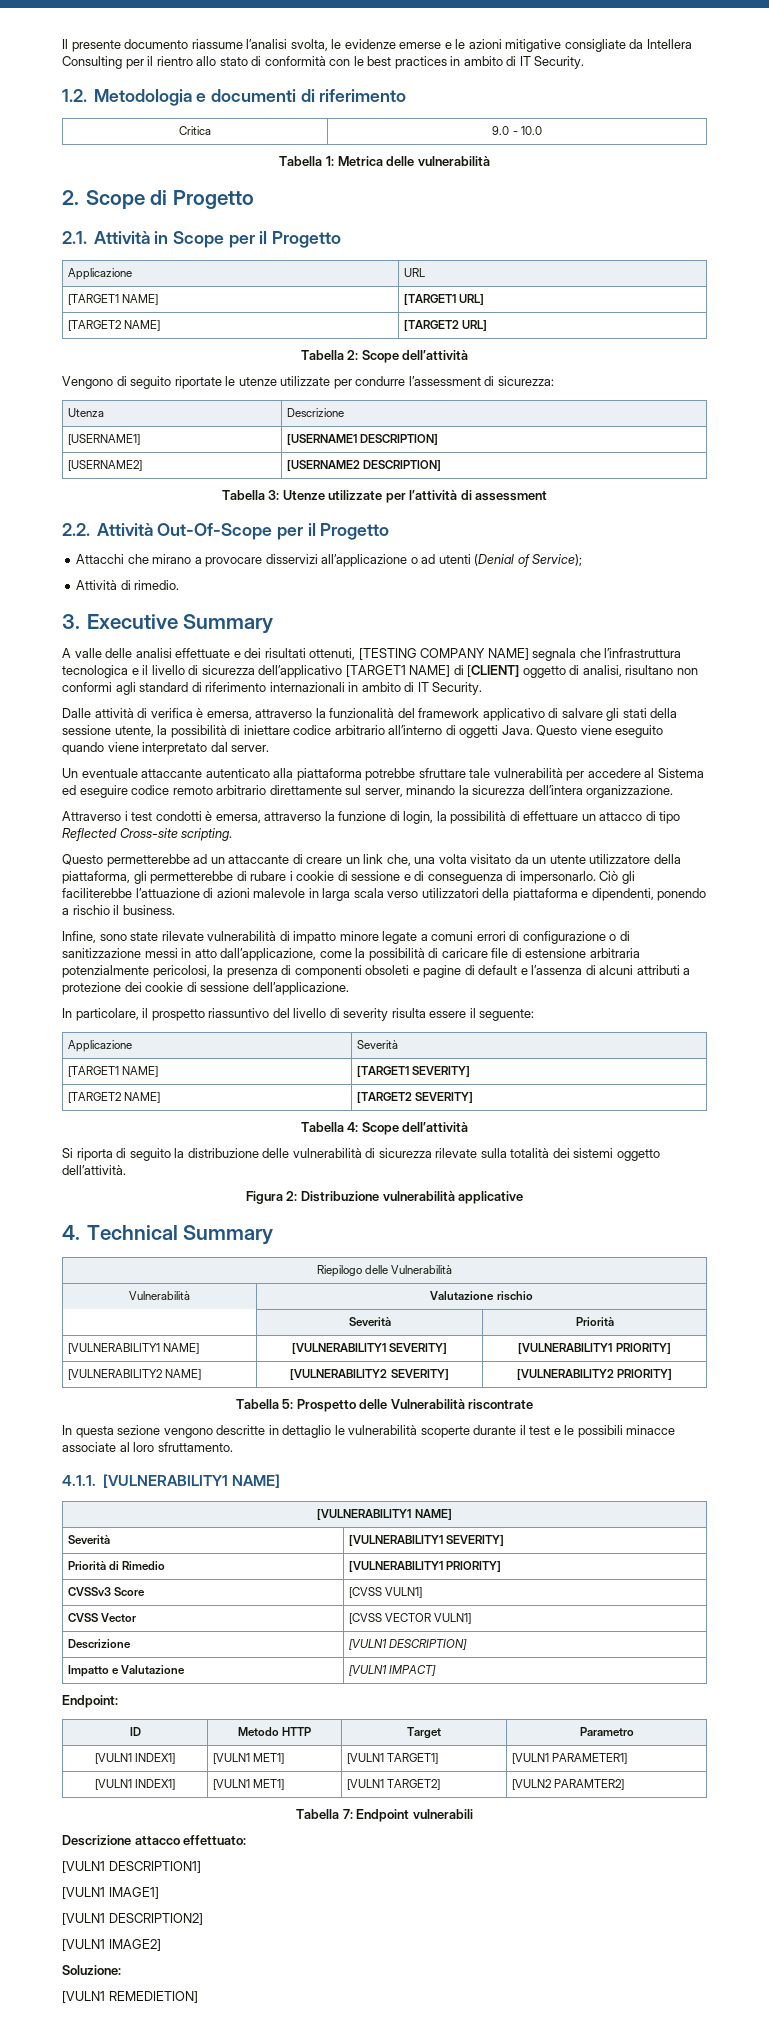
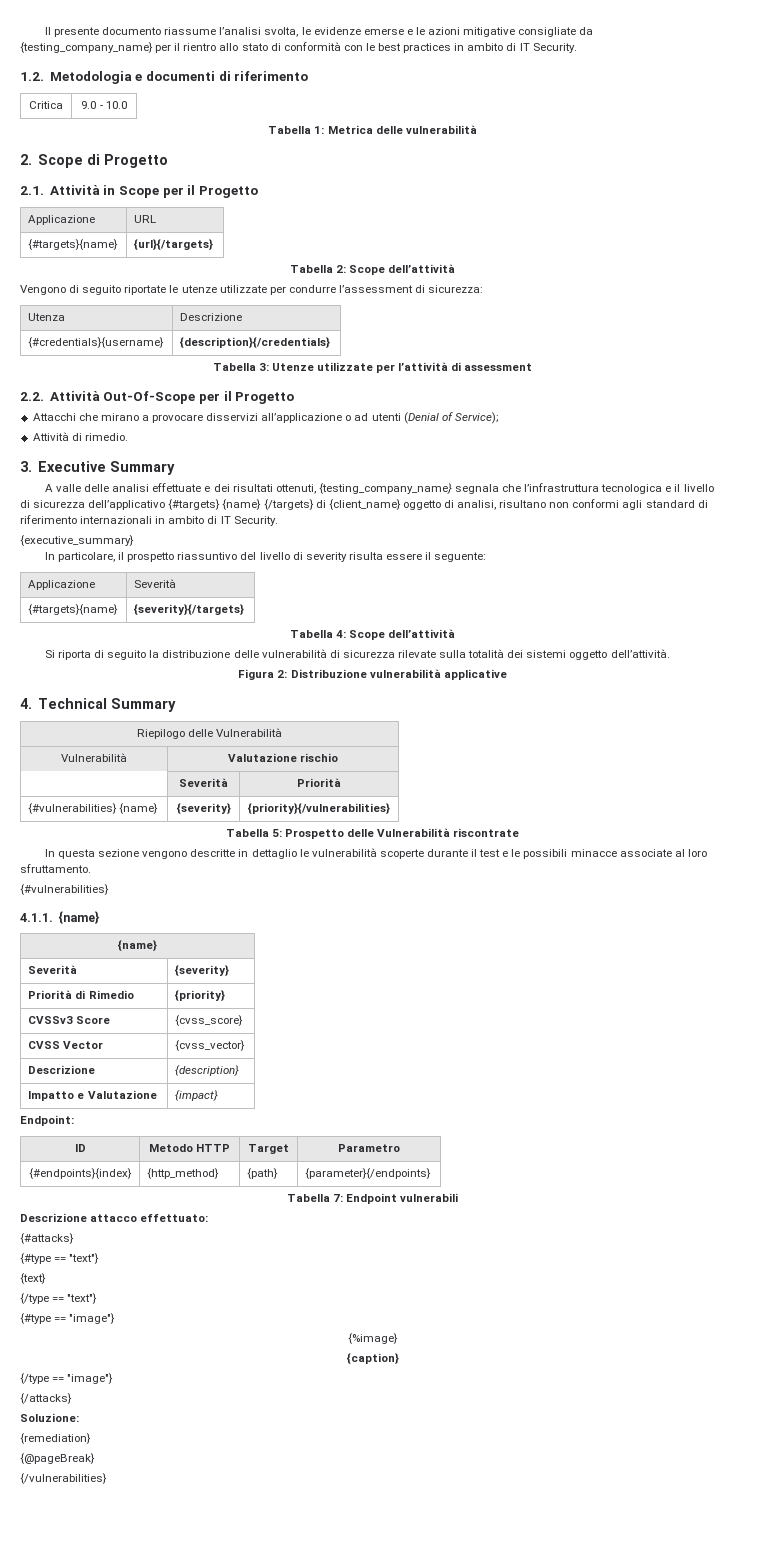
[646,39,692,49] [62,56,122,69] Intellera Consulting -> [20,42,153,53] {testing_company_name}
[68,294,159,305] [404,294,485,305] [68,320,161,331] [404,320,488,331] [TARGET1 NAME] | [TARGET1 URL] // [TARGET2 NAME] | [TARGET2 URL] -> [28,239,119,250] [134,239,214,250] {#targets}{name} | {url}{/targets}
[68,434,141,445] [287,434,439,445] [68,460,143,471] [287,460,442,471] [USERNAME1] | [USERNAME1 DESCRIPTION] // [USERNAME2] | [USERNAME2 DESCRIPTION] -> [28,337,165,348] [180,337,331,348] {#credentials}{username} | {description}{/credentials}
[358,648,529,660] [TESTING COMPANY NAME] -> [318,483,452,494] {testing_company_name}
[345,665,520,677] [TARGET1 NAME] di [CLIENT] -> [168,499,401,510] {#targets} {name} {/targets} di {client_name}
[62,708,678,721] [62,725,664,738] [62,742,270,755] [62,768,704,781] [62,785,674,798] [62,811,681,824] [62,828,233,841] [62,854,681,867] [62,871,635,884] [62,888,707,901] [62,905,175,915] [62,931,630,944] [62,948,640,961] [62,965,691,978] [62,982,349,995] Dalle attività di verifica è emersa, attraverso la funzionalità del framework applicativo di salvare gli stati della sessione utente, la possibilità di iniettare codice arbitrario all’interno di oggetti Java. Questo viene eseguito quando viene interpretato dal server. // Un eventuale attaccante autenticato alla piattaforma potrebbe sfruttare tale vulnerabilità per accedere al Sistema ed eseguire codice remoto arbitrario direttamente sul server, minando la sicurezza dell’intera organizzazione. // Attraverso i test condotti è emersa, attraverso la funzione di login, la possibilità di effettuare un attacco di tipo Reflected Cross-site scripting. // Questo permetterebbe ad un attaccante di creare un link che, una volta visitato da un utente utilizzatore della piattaforma, gli permetterebbe di rubare i cookie di sessione e di conseguenza di impersonarlo. Ciò gli faciliterebbe l’attuazione di azioni malevole in larga scala verso utilizzatori della piattaforma e dipendenti, ponendo a rischio il business. // Infine, sono state rilevate vulnerabilità di impatto minore legate a comuni errori di configurazione o di sanitizzazione messi in atto dall’applicazione, come la possibilità di caricare file di estensione arbitraria potenzialmente pericolosi, la presenza di componenti obsoleti e pagine di default e l’assenza di alcuni attributi a protezione dei cookie di sessione dell’applicazione. -> [20,535,134,546] {executive_summary}
[68,1066,159,1077] [357,1066,471,1077] [68,1092,161,1103] [357,1092,474,1103] [TARGET1 NAME] | [TARGET1 SEVERITY] // [TARGET2 NAME] | [TARGET2 SEVERITY] -> [28,604,119,615] [134,604,245,615] {#targets}{name} | {severity}{/targets}
[68,1343,200,1354] [291,1343,448,1354] [518,1343,671,1354] [68,1369,202,1380] [290,1369,449,1380] [516,1369,673,1380] [VULNERABILITY1 NAME] | [VULNERABILITY1 SEVERITY] | [VULNERABILITY1 PRIORITY] // [VULNERABILITY2 NAME] | [VULNERABILITY2 SEVERITY] | [VULNERABILITY2 PRIORITY] -> [28,803,159,814] [176,803,231,814] [248,803,390,814] {#vulnerabilities} {name} | {severity} | {priority}{/vulnerabilities}
(233, 1447) none -> [20,884,109,895] // {#vulnerabilities}
[102,1474,280,1488] [317,1509,452,1520] [68,1535,111,1544] [349,1535,505,1546] [VULNERABILITY1 NAME] // [VULNERABILITY1 NAME] // Severità | [VULNERABILITY1 SEVERITY] -> [57,911,99,924] [118,940,157,951] [28,965,78,974] [175,965,230,976] {name} // {name} // Severità | {severity}
[349,1561,502,1572] [VULNERABILITY1 PRIORITY] -> [175,990,226,1001] {priority}
[349,1587,423,1598] [CVSS VULN1] -> [175,1015,244,1026] {cvss_score}
[349,1613,472,1624] [CVSS VECTOR VULN1] -> [175,1040,246,1051] {cvss_vector}
[349,1639,468,1650] [VULN1 DESCRIPTION] -> [175,1065,240,1076] {description}
[349,1665,437,1676] [VULN1 IMPACT] -> [175,1090,219,1101] {impact}
[94,1753,176,1764] [213,1753,285,1764] [347,1753,439,1764] [512,1753,628,1764] [94,1779,176,1790] [213,1779,285,1790] [347,1779,441,1790] [512,1779,625,1790] [VULN1 INDEX1] | [VULN1 MET1] | [VULN1 TARGET1] | [VULN1 PARAMETER1] // [VULN1 INDEX1] | [VULN1 MET1] | [VULN1 TARGET2] | [VULN2 PARAMTER2] -> [29,1168,132,1179] [147,1168,220,1179] [247,1168,279,1179] [305,1168,432,1179] {#endpoints}{index} | {http_method} | {path} | {parameter}{/endpoints}
[62,1861,201,1873] [62,1887,159,1899] [62,1913,203,1925] [62,1939,161,1951] [62,1965,121,1975] [62,1991,198,2003] [VULN1 DESCRIPTION1] // [VULN1 IMAGE1] // [VULN1 DESCRIPTION2] // [VULN1 IMAGE2] // Soluzione: // [VULN1 REMEDIETION] -> [20,1233,74,1244] [20,1253,100,1264] [20,1273,46,1284] [20,1293,98,1304] [20,1313,116,1324] [348,1333,398,1344] [346,1353,399,1364] [20,1373,114,1384] [20,1393,72,1404] [20,1413,79,1422] [20,1433,91,1444] [20,1453,95,1464] [20,1473,107,1484] {#attacks} // {#type == "text"} // {text} // {/type == "text"} // {#type == "image"} // {%image} // {caption} // {/type == "image"} // {/attacks} // Soluzione: // {remediation} // {@pageBreak} // {/vulnerabilities}

